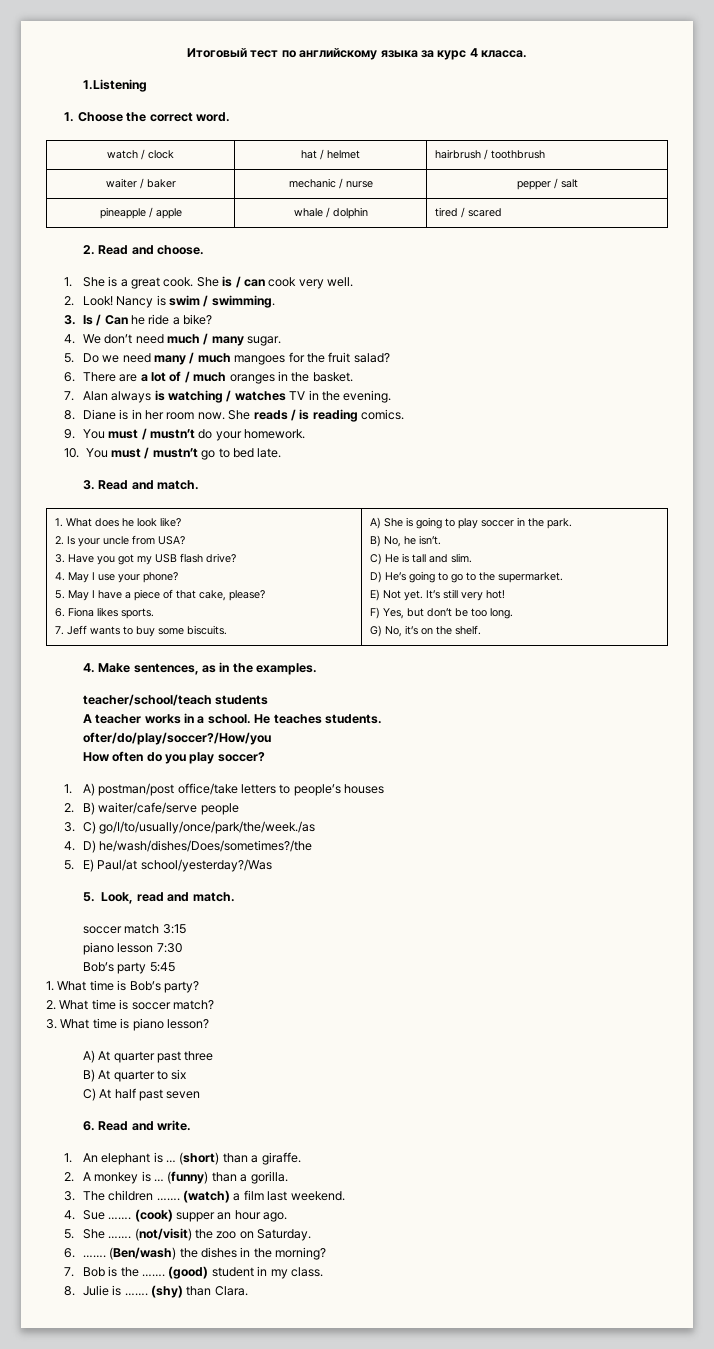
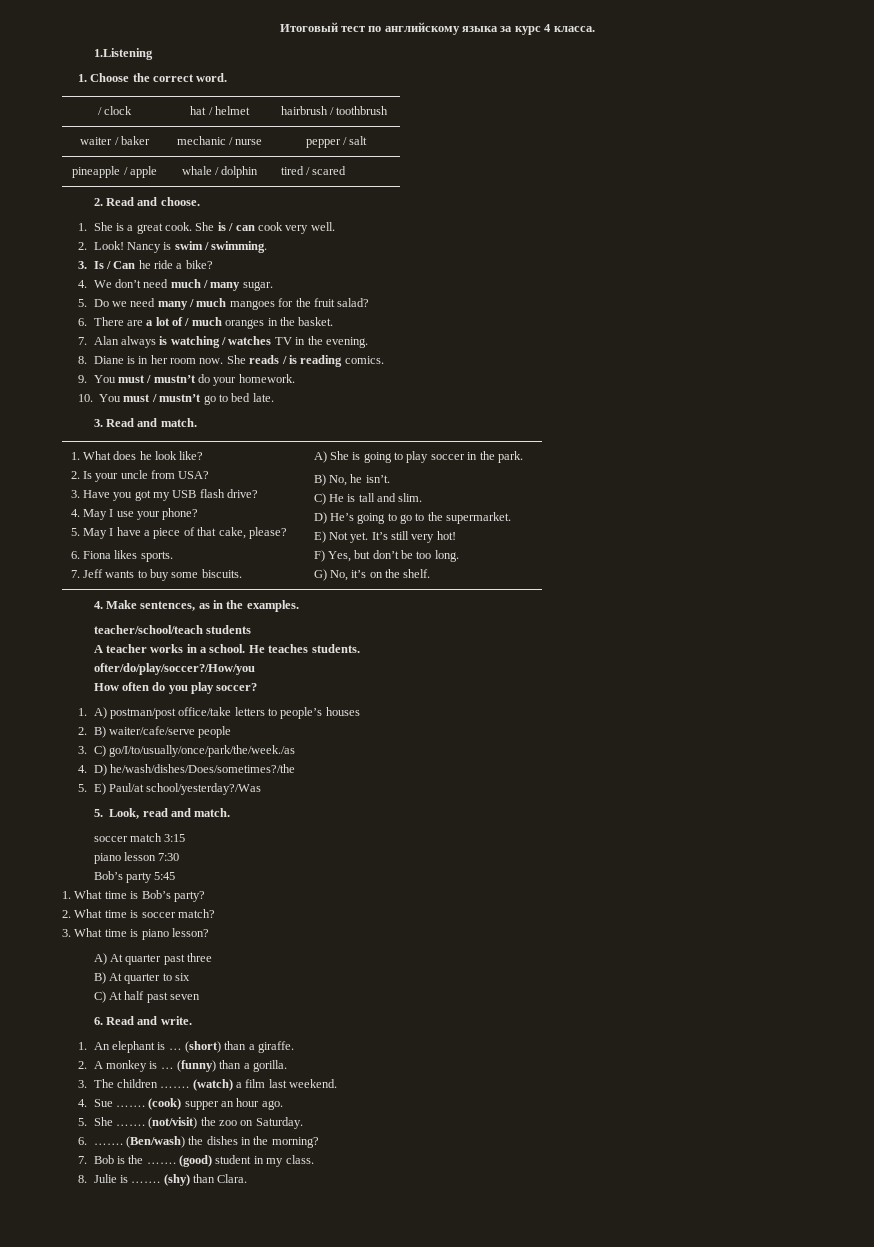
[107,150,138,159] watch -> (228, 77) none

